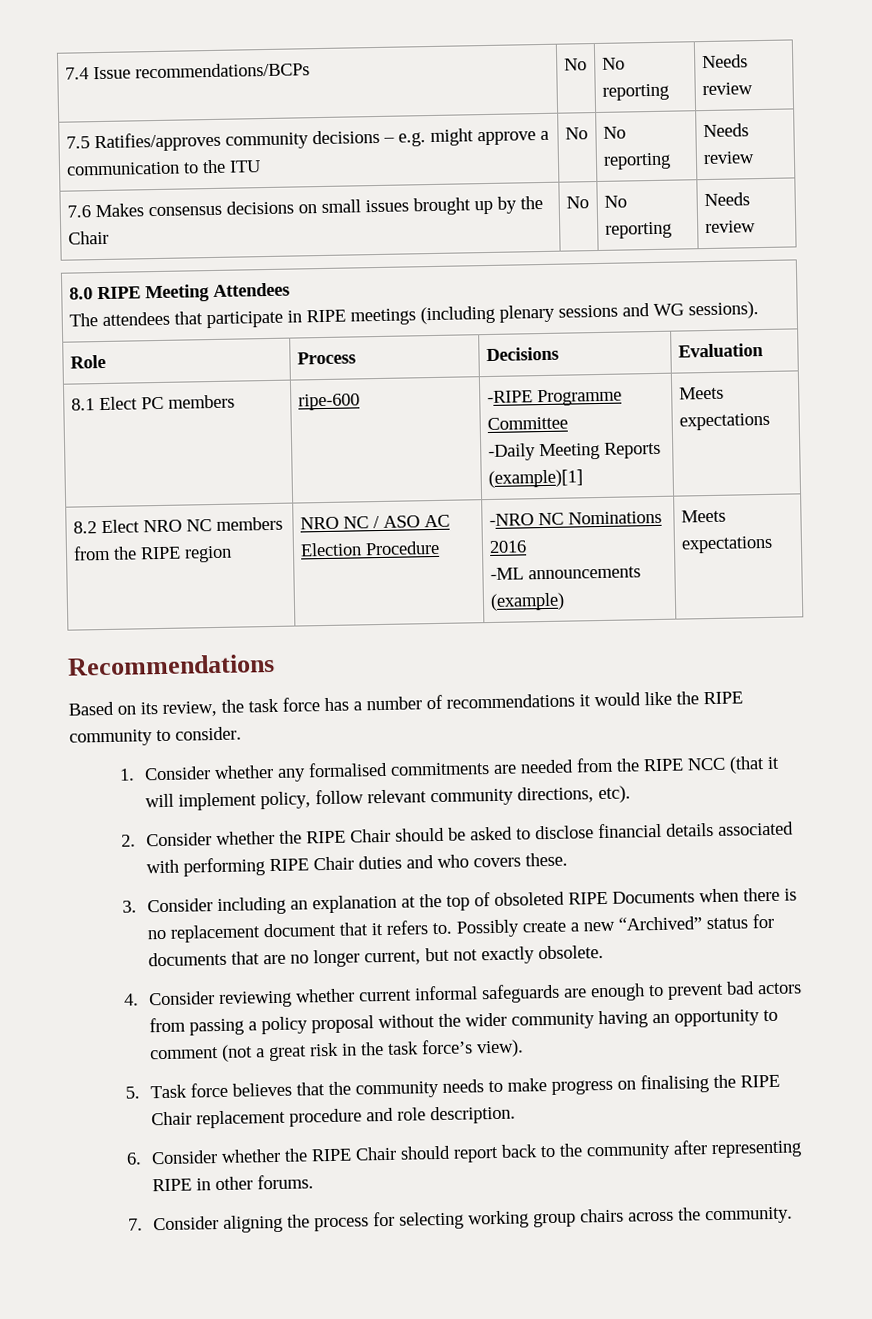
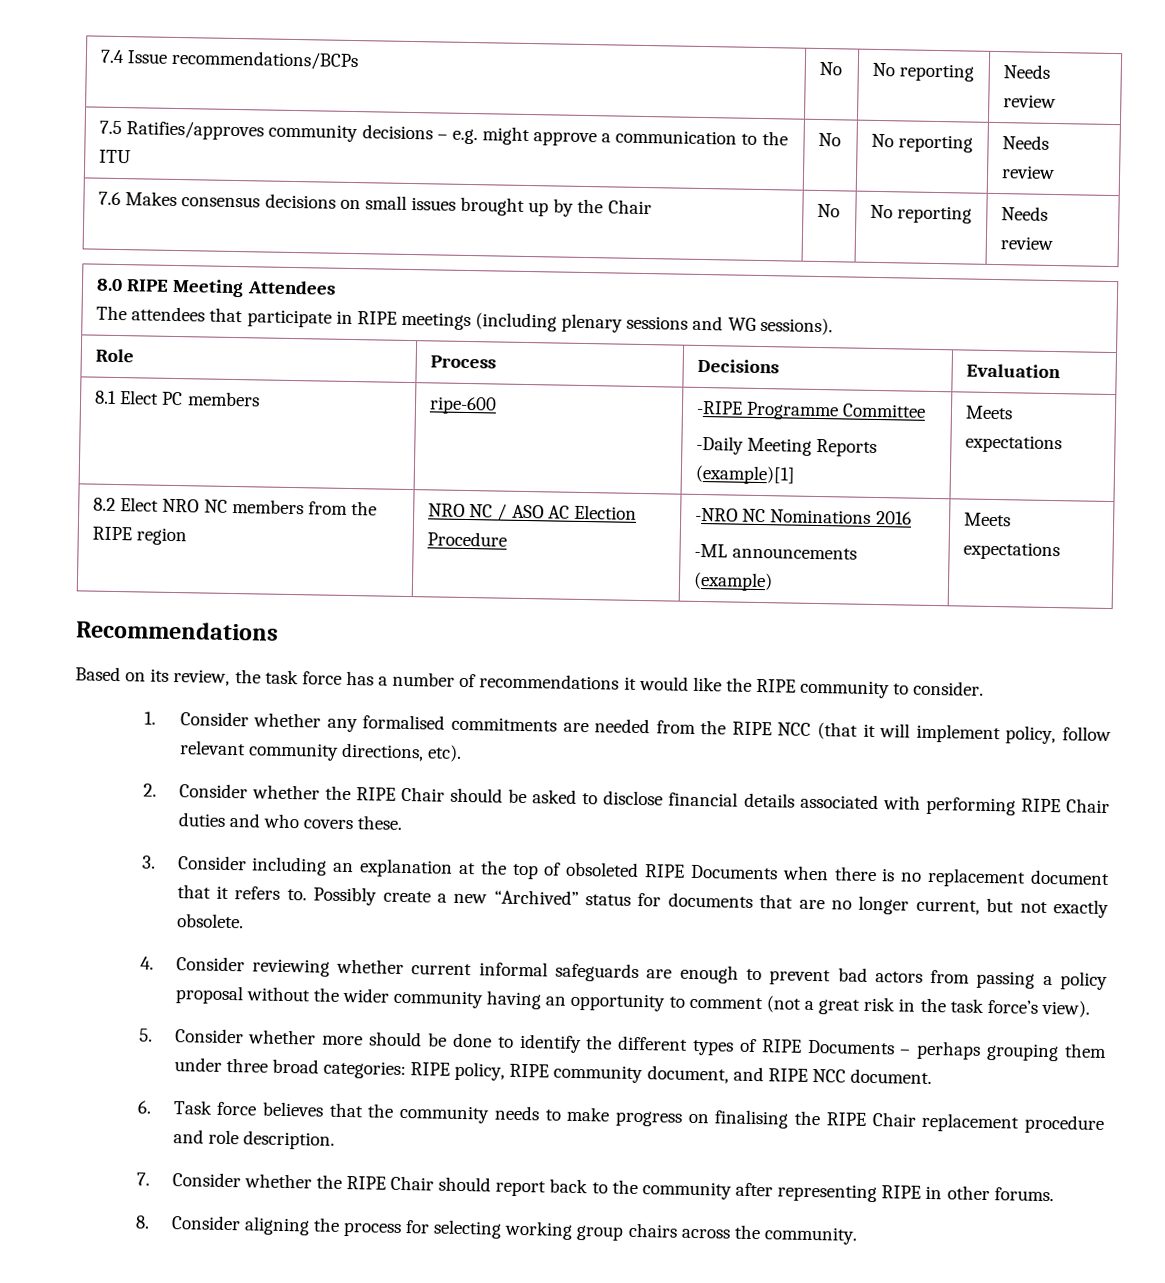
(141, 1092) none -> [174,1028,1107,1062] [173,1057,933,1085] [137,1100,153,1114] Consider whether more should be done to identify the different types of RIPE Documents – perhaps grouping them under three broad categories: RIPE policy, RIPE community document, and RIPE NCC document. // 6.
[126,1152,143,1165] 6. -> [136,1172,151,1186] 7.
[128,1218,144,1231] 7. -> [135,1215,151,1229] 8.

